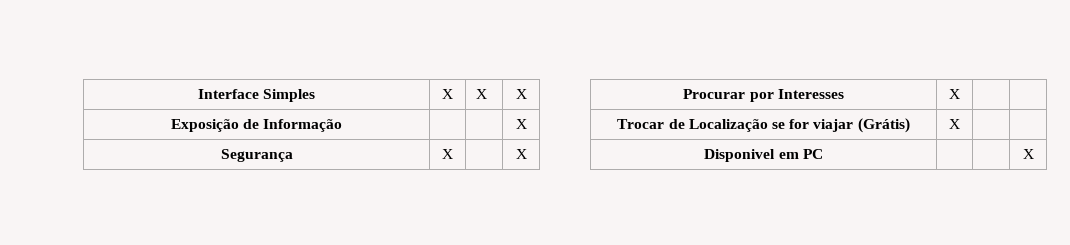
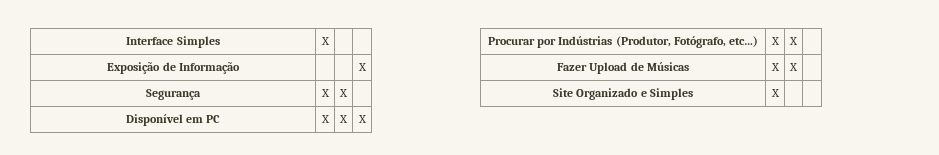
[476,89,488,99] [515,89,527,99] X | X -> (330, 41) |
[515,149,527,159] [683,89,844,102] [949,89,960,99] [617,118,910,133] [949,119,960,129] [704,149,823,162] [1022,149,1034,159] | X // Procurar por Interesses | X | | // Trocar de Localização se for viajar (Grátis) | X | | // Disponivel em PC | | | X -> [339,89,348,97] [125,114,221,126] [320,115,330,123] [339,115,348,123] [357,115,367,123] [488,36,758,48] [770,37,780,45] [789,37,798,45] [557,62,689,74] [770,63,780,71] [789,63,798,71] [553,88,693,100] [770,89,780,97] X | // Disponível em PC | X | X | X // Procurar por Indústrias (Produtor, Fotógrafo, etc…) | X | X | // Fazer Upload de Músicas | X | X | // Site Organizado e Simples | X | |

